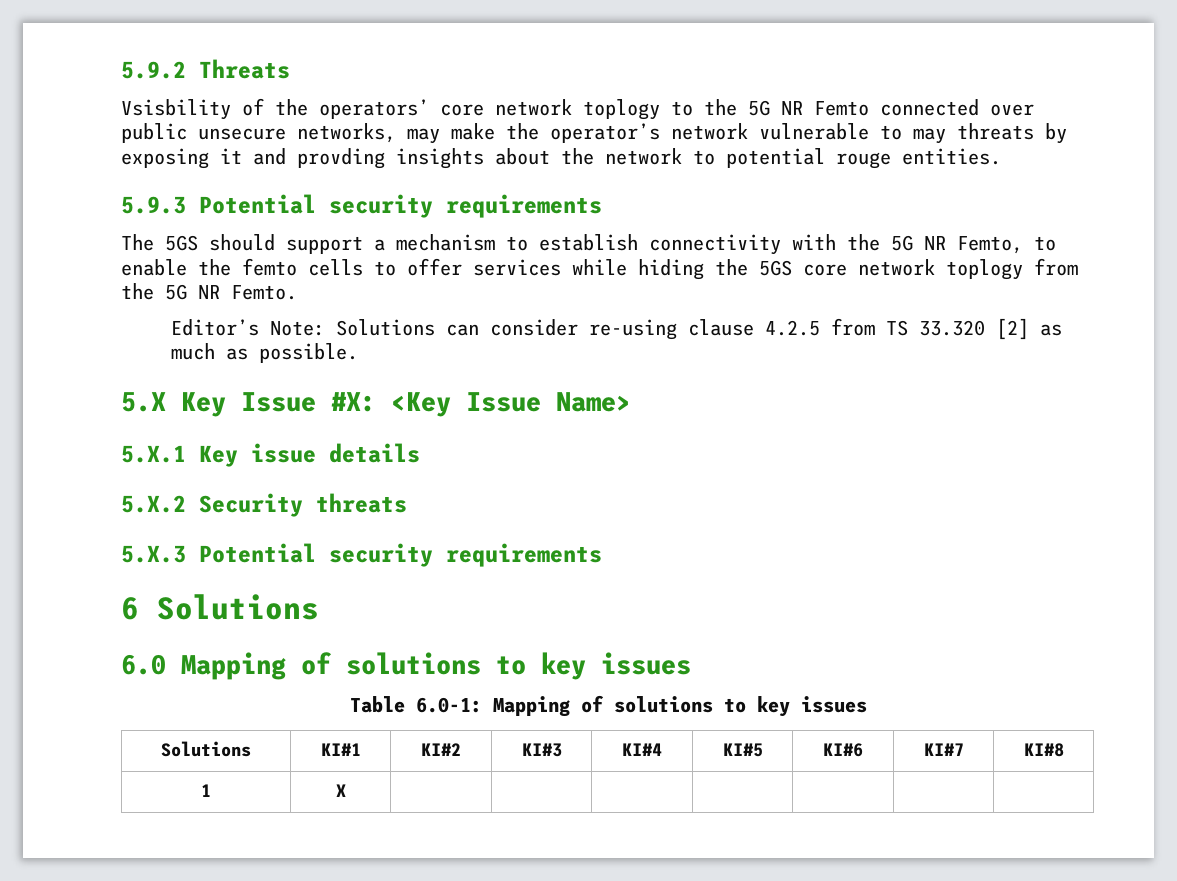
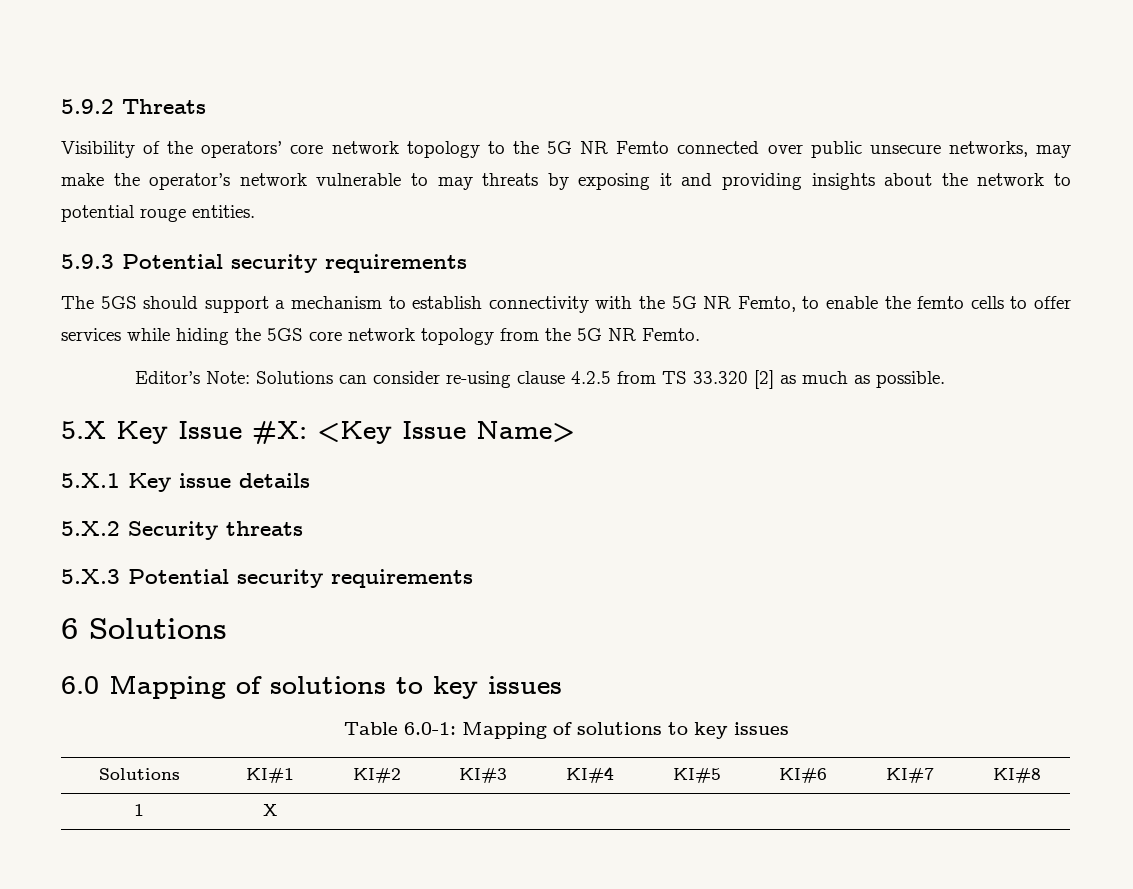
[121,99,231,120] Vsisbility -> [61,141,135,158] Visibility
[583,99,660,120] toplogy -> [406,141,480,158] topology
[297,148,385,169] provding -> [722,173,803,190] providing
[946,259,1023,280] toplogy -> [421,328,494,345] topology

